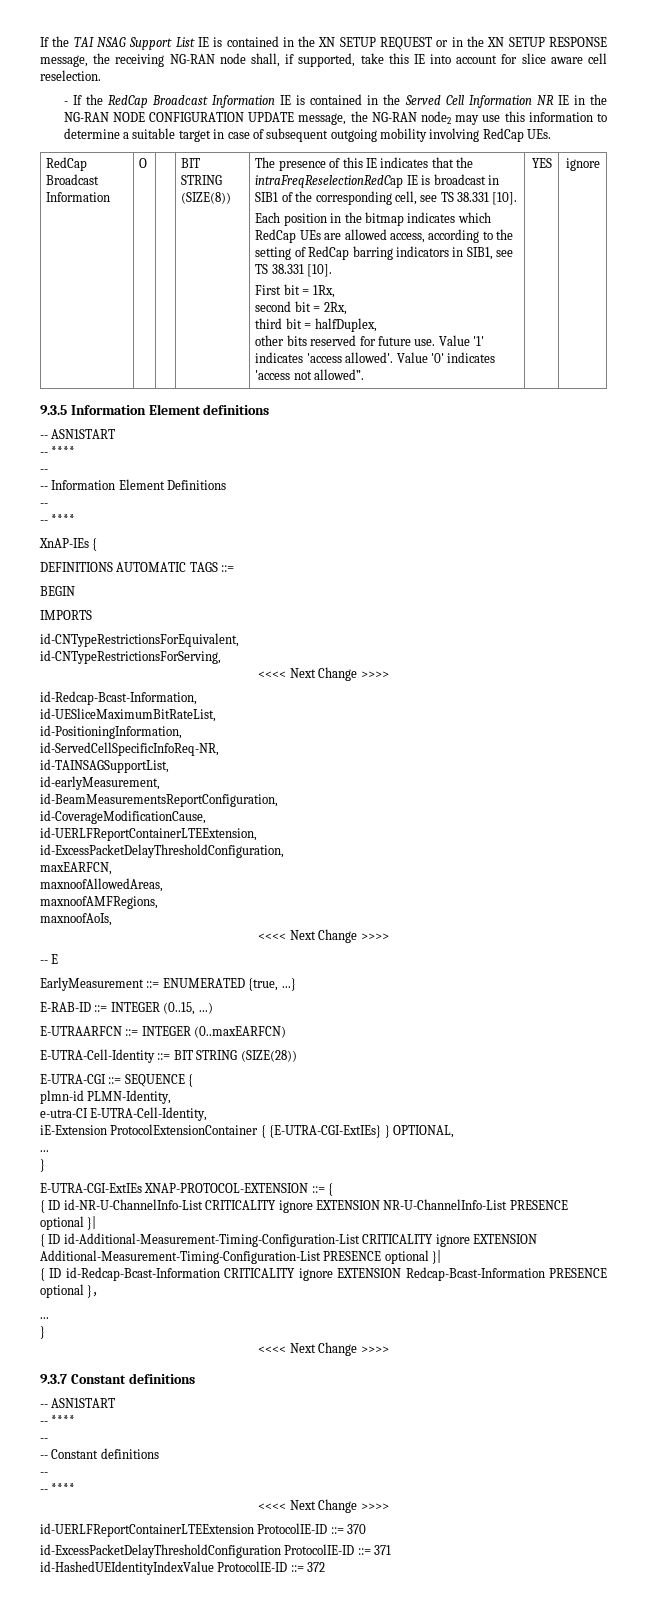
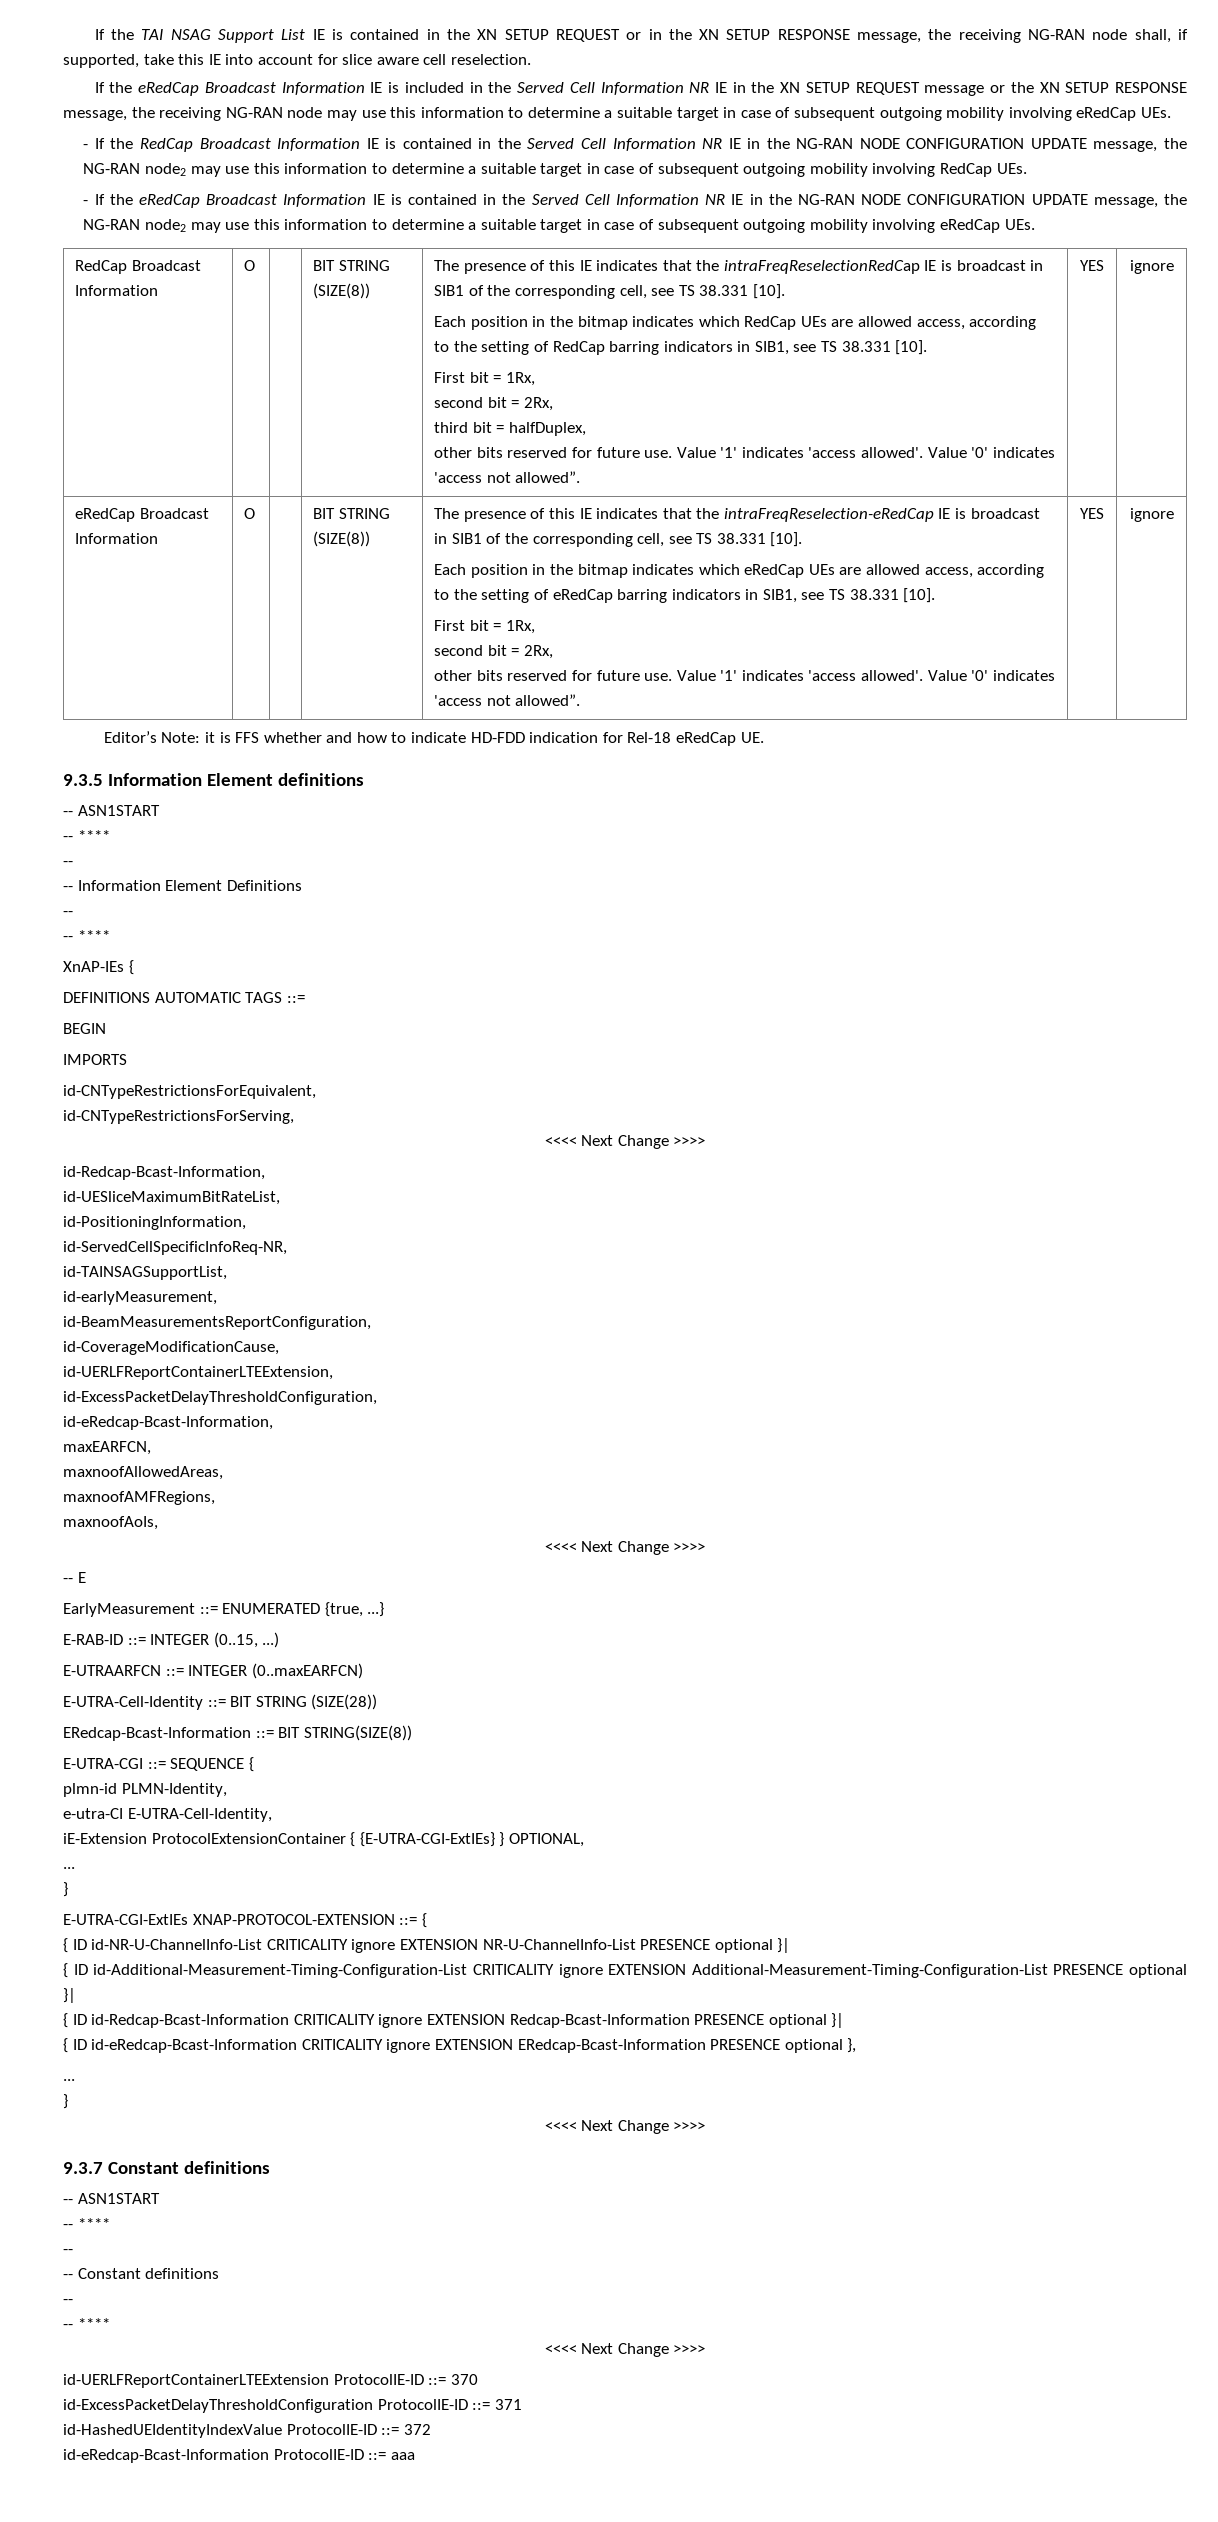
(101, 75) none -> [94,82,1187,96] [63,107,1171,121] // If the eRedCap Broadcast Information IE is included in the Served Cell Information NR IE in the XN SETUP REQUEST message or the XN SETUP RESPONSE message, the receiving NG-RAN node may use this information to determine a suitable target in case of subsequent outgoing mobility involving eRedCap UEs.
(552, 134) none -> [83,194,1187,208] [83,219,1035,233] // - If the eRedCap Broadcast Information IE is contained in the Served Cell Information NR IE in the NG-RAN NODE CONFIGURATION UPDATE message, the NG-RAN node2 may use this information to determine a suitable target in case of subsequent outgoing mobility involving eRedCap UEs.
(600, 164) none -> [75,508,209,522] [75,533,159,544] [244,508,256,519] [313,508,390,519] [313,531,371,547] [434,508,1040,522] [434,532,803,547] [434,564,1045,578] [434,588,936,603] [434,620,535,634] [434,645,553,659] [434,670,1055,681] [434,694,581,706] [1080,508,1104,519] [1129,508,1174,522] [103,731,764,746] // eRedCap Broadcast Information | O | | BIT STRING (SIZE(8)) | The presence of this IE indicates that the intraFreqReselection-eRedCap IE is broadcast in SIB1 of the corresponding cell, see TS 38.331 [10]. // Each position in the bitmap indicates which eRedCap UEs are allowed access, according to the setting of eRedCap barring indicators in SIB1, see TS 38.331 [10]. // First bit = 1Rx, // second bit = 2Rx, // other bits reserved for future use. Value '1' indicates 'access allowed'. Value '0' indicates 'access not allowed”. | YES | ignore // Editor’s Note: it is FFS whether and how to indicate HD-FDD indication for Rel-18 eRedCap UE.
(284, 851) none -> [63,1416,273,1430] // id-eRedcap-Bcast-Information,
(297, 1056) none -> [63,1725,412,1741] // ERedcap-Bcast-Information ::= BIT STRING(SIZE(8))
[87,1285,106,1298] }， -> [831,2013,845,2028] [63,2038,857,2053] }| // { ID id-eRedcap-Bcast-Information CRITICALITY ignore EXTENSION ERedcap-Bcast-Information PRESENCE optional },
(326, 1567) none -> [63,2449,415,2463] // id-eRedcap-Bcast-Information ProtocolIE-ID ::= aaa

